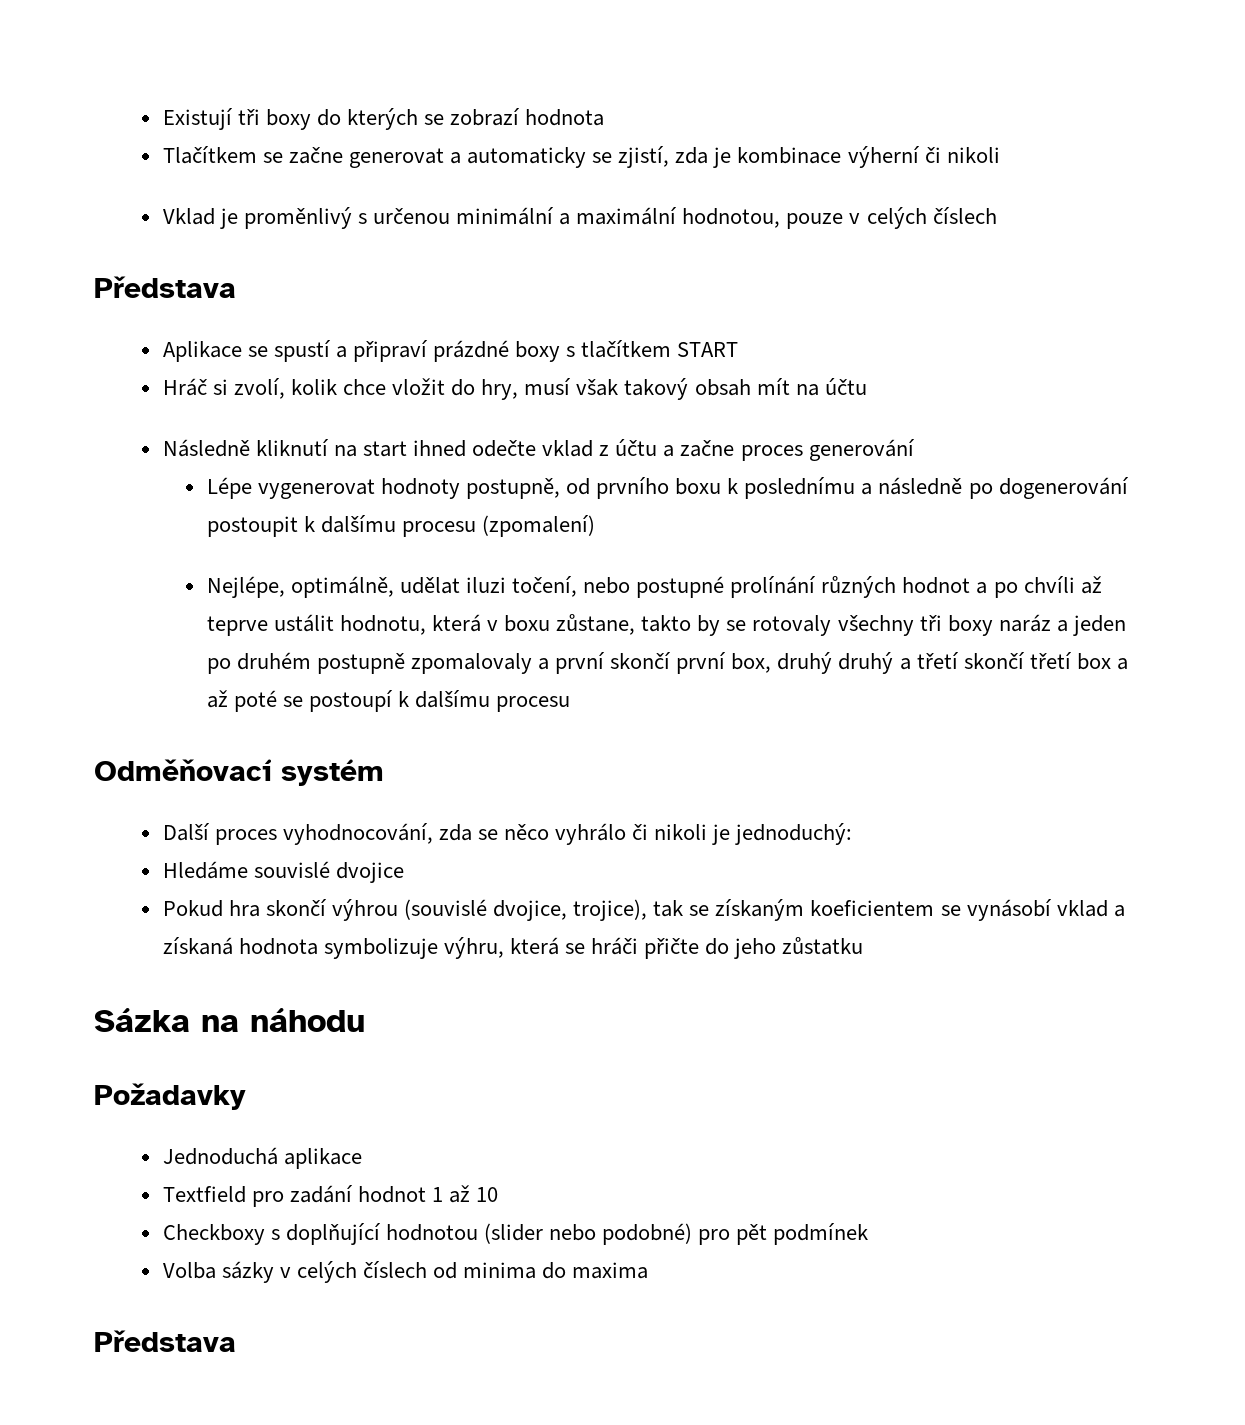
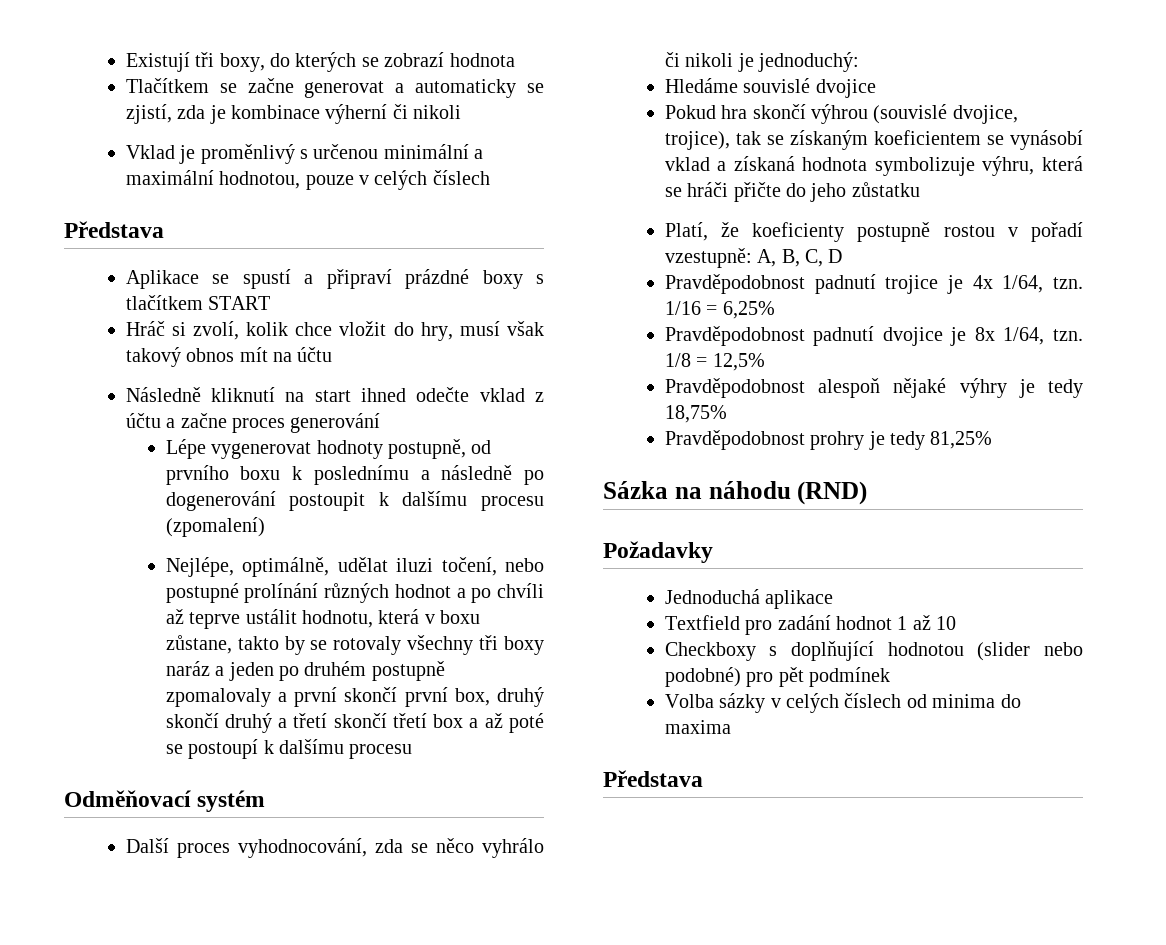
[265,109,311,130] boxy -> [219,53,265,72] boxy,
[694,379,751,396] obsah -> [186,348,235,362] obnos
(833, 663) none -> [165,713,219,728] skončí
(864, 946) none -> [664,222,1083,242] [664,248,843,268] [664,274,1083,294] [664,301,775,319] [664,326,1083,346] [664,353,765,371] [664,378,1083,398] [664,405,727,423] [664,430,993,450] // Platí, že koeficienty postupně rostou v pořadí vzestupně: A, B, C, D // Pravděpodobnost padnutí trojice je 4x 1/64, tzn. 1/16 = 6,25% // Pravděpodobnost padnutí dvojice je 8x 1/64, tzn. 1/8 = 12,5% // Pravděpodobnost alespoň nějaké výhry je tedy 18,75% // Pravděpodobnost prohry je tedy 81,25%
(365, 1020) none -> [797,481,868,505] (RND)

